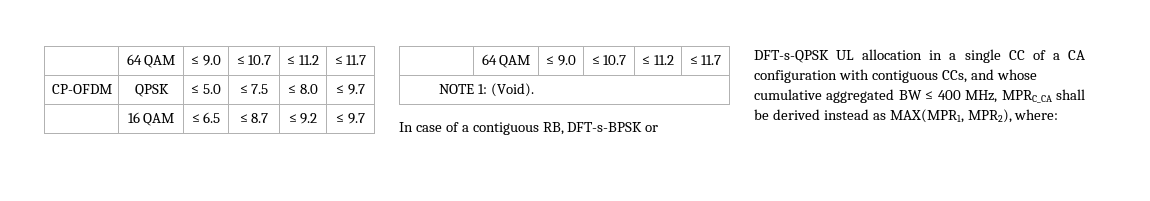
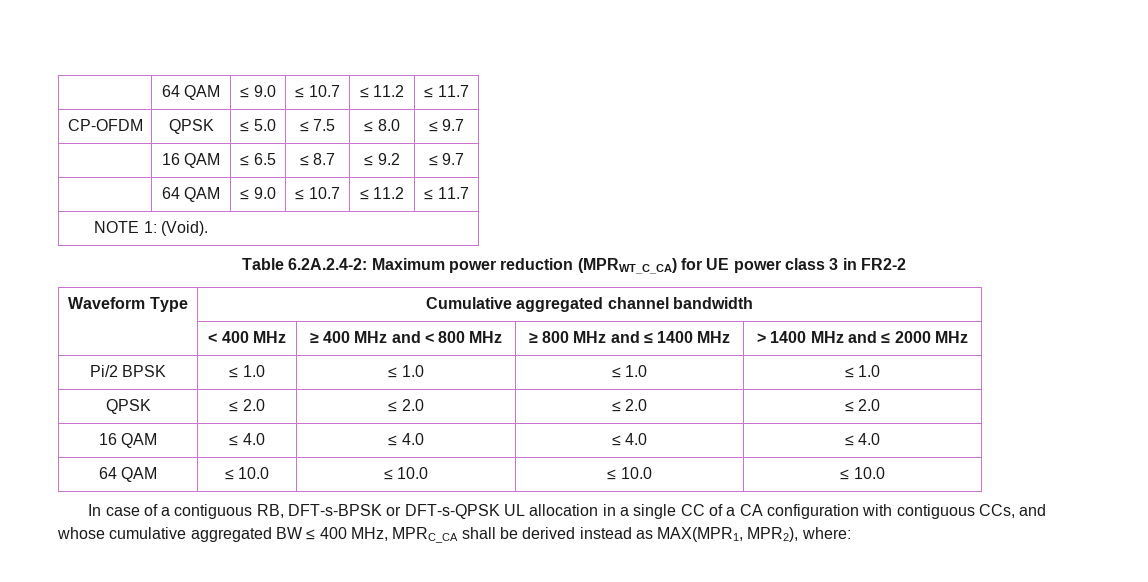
(535, 90) none -> [242,258,906,274] [68,297,188,312] [426,297,753,312] [208,331,286,343] [309,331,503,343] [528,331,731,343] [757,331,968,343] [89,365,167,377] [229,365,265,378] [388,365,424,378] [611,365,648,378] [844,365,881,378] [105,399,151,414] [229,399,265,412] [388,399,424,412] [611,399,648,412] [844,399,881,412] [98,433,158,448] [229,433,265,446] [388,433,424,446] [611,433,648,446] [844,433,881,446] [98,467,158,482] [224,467,270,480] [383,467,429,480] [607,467,652,480] [840,467,885,480] // Table 6.2A.2.4-2: Maximum power reduction (MPRWT_C_CA) for UE power class 3 in FR2-2 // Waveform Type | Cumulative aggregated channel bandwidth // | < 400 MHz | ≥ 400 MHz and < 800 MHz | ≥ 800 MHz and ≤ 1400 MHz | > 1400 MHz and ≤ 2000 MHz // Pi/2 BPSK | ≤ 1.0 | ≤ 1.0 | ≤ 1.0 | ≤ 1.0 // QPSK | ≤ 2.0 | ≤ 2.0 | ≤ 2.0 | ≤ 2.0 // 16 QAM | ≤ 4.0 | ≤ 4.0 | ≤ 4.0 | ≤ 4.0 // 64 QAM | ≤ 10.0 | ≤ 10.0 | ≤ 10.0 | ≤ 10.0

